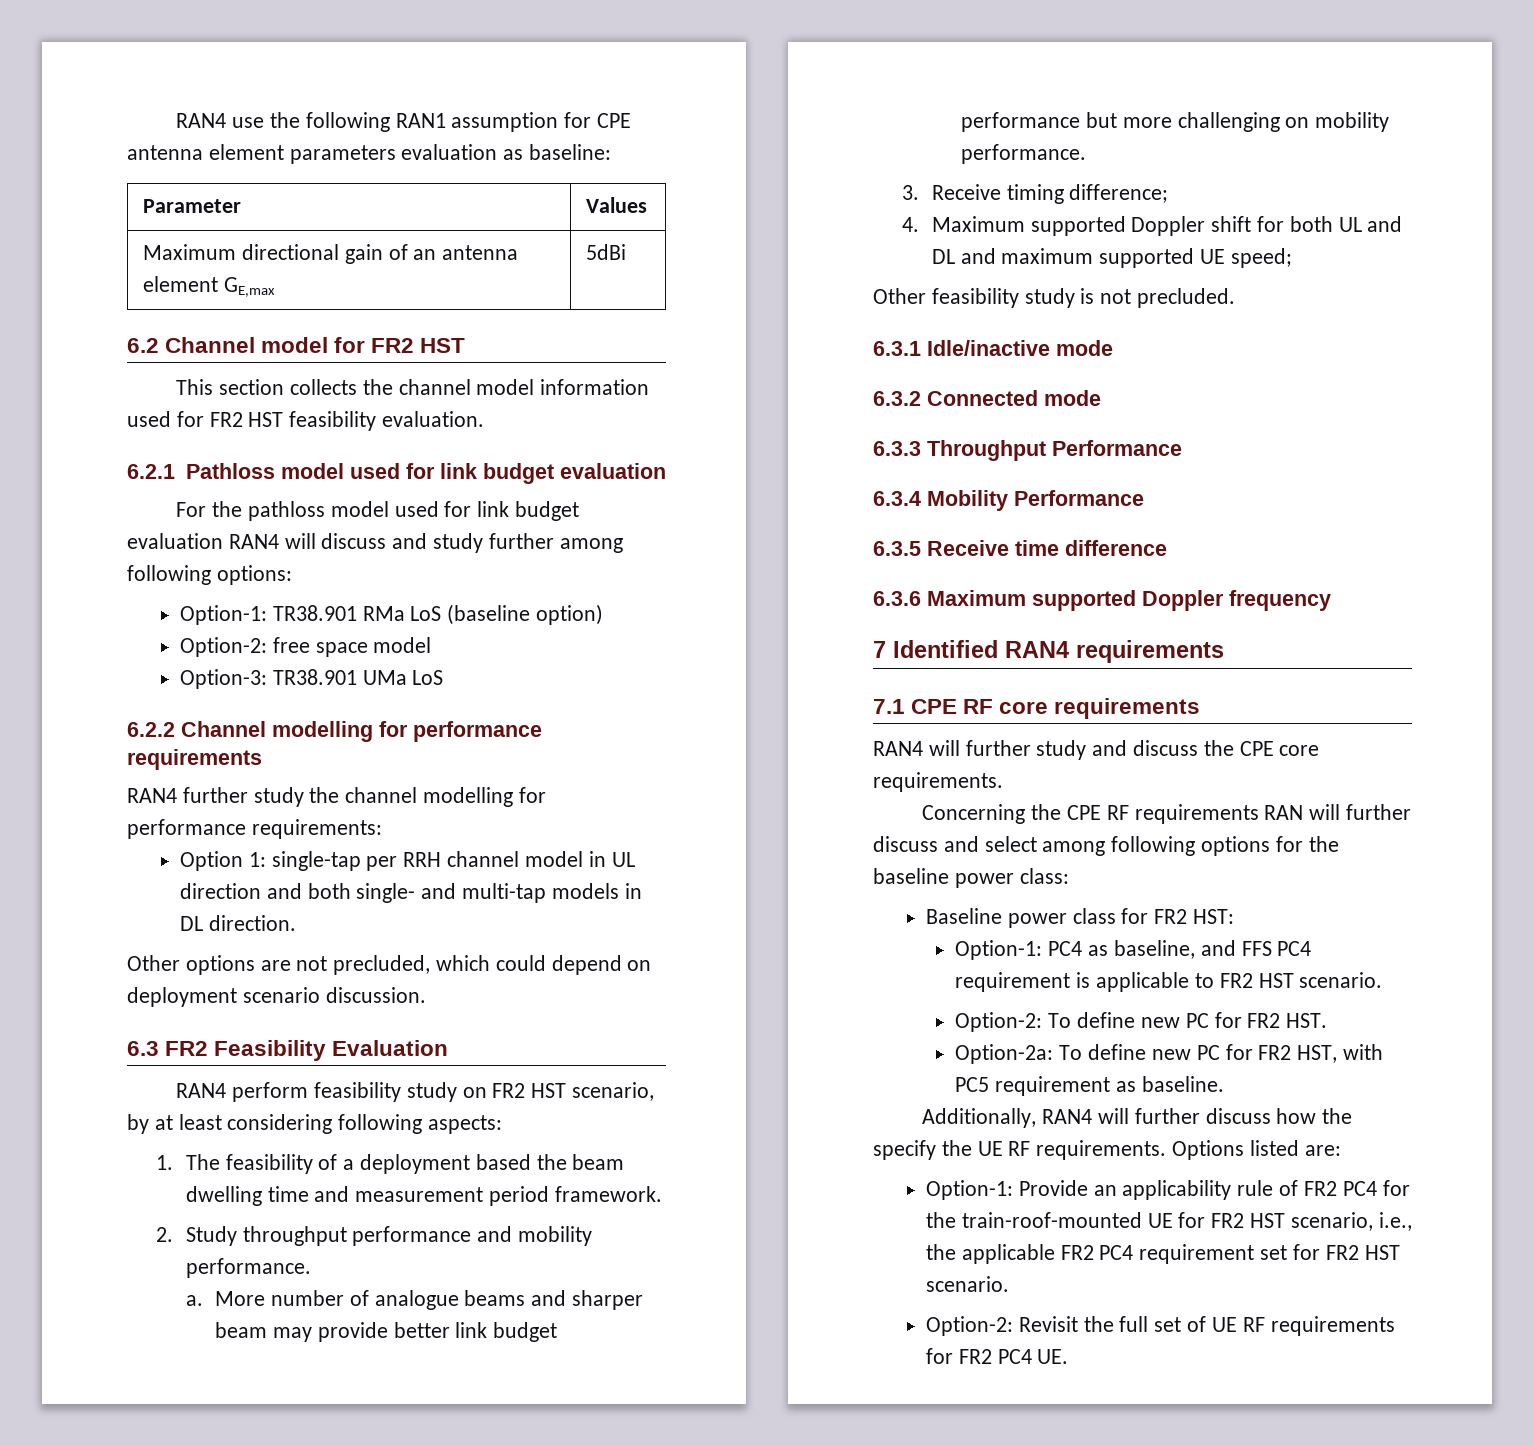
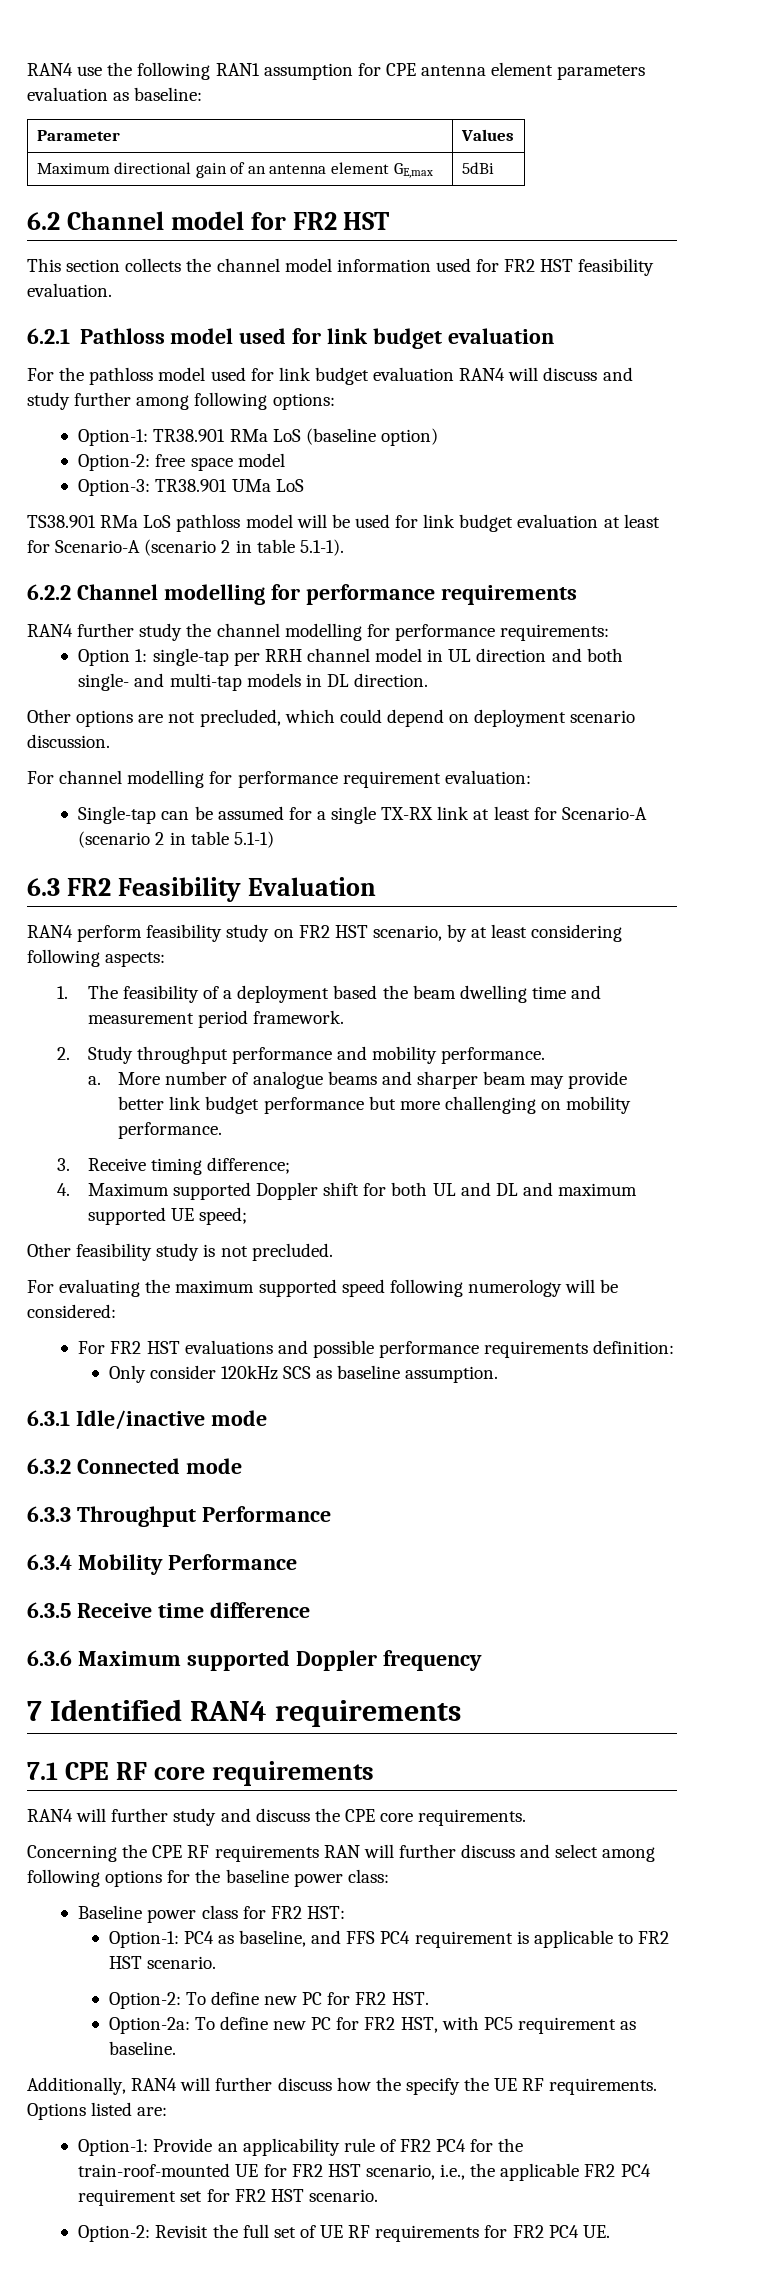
(444, 677) none -> [27,514,660,532] [27,539,344,556] // TS38.901 RMa LoS pathloss model will be used for link budget evaluation at least for Scenario-A (scenario 2 in table 5.1-1).
(426, 995) none -> [27,770,531,788] [78,806,647,824] [78,831,274,848] // For channel modelling for performance requirement evaluation: // Single-tap can be assumed for a single TX-RX link at least for Scenario-A (scenario 2 in table 5.1-1)
(1236, 298) none -> [27,1279,619,1297] [27,1304,116,1318] [78,1340,675,1358] [108,1365,499,1383] // For evaluating the maximum supported speed following numerology will be considered: // For FR2 HST evaluations and possible performance requirements definition: // Only consider 120kHz SCS as baseline assumption.

